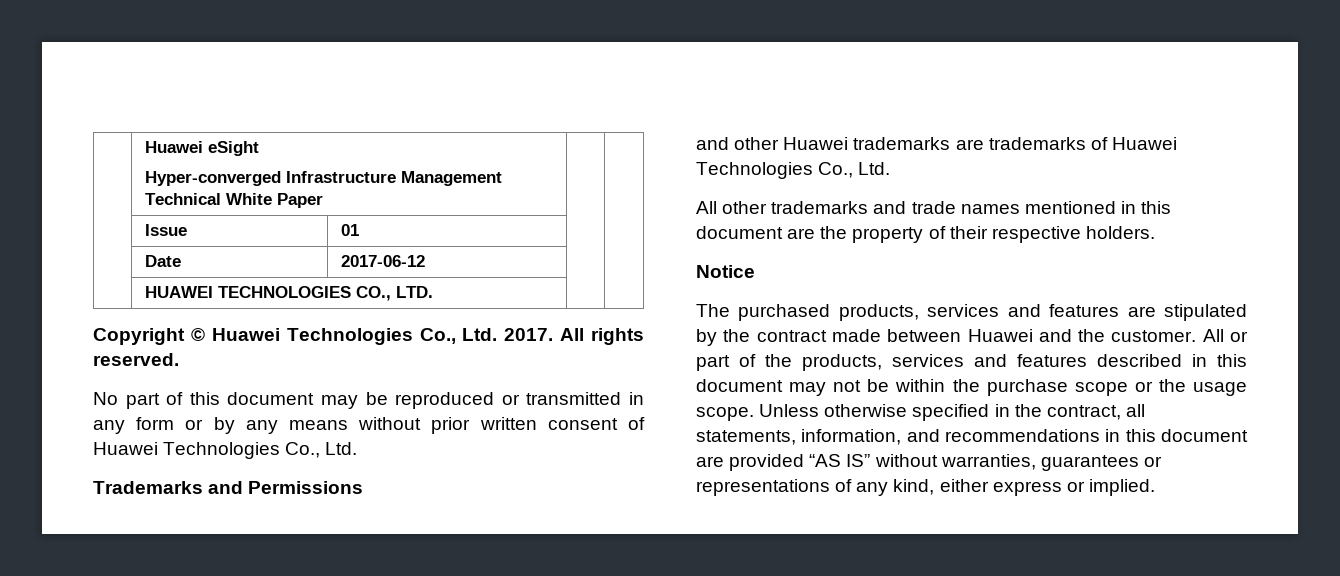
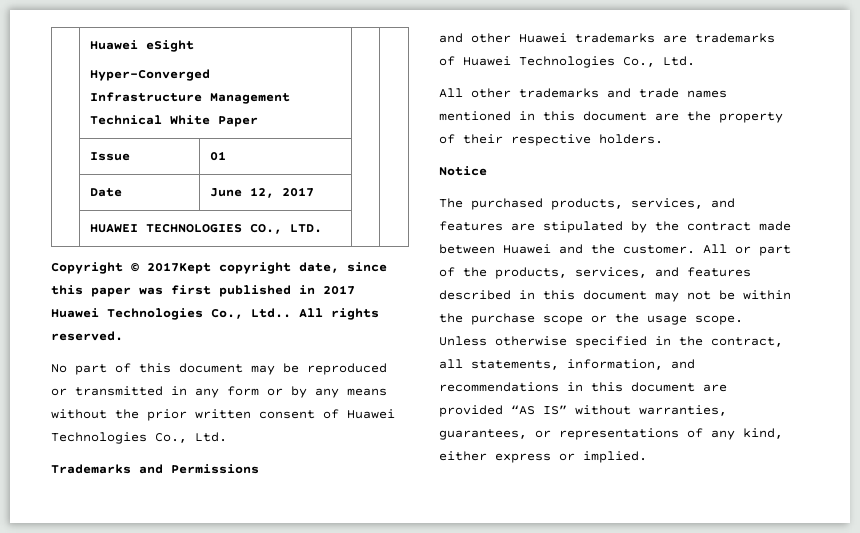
[145,171,282,186] Hyper-converged -> [89,69,210,81] Hyper-Converged //
[341,255,426,267] 2017-06-12 -> [209,187,314,198] June 12, 2017
[211,328,554,345] Huawei Technologies Co., Ltd. 2017. -> [147,262,387,274] [51,285,355,297] [51,308,291,320] 2017Kept copyright date, since this paper was first published in 2017 Huawei Technologies Co., Ltd..
(422, 423) none -> [115,409,139,419] the
[927,304,1000,317] services -> [631,198,703,209] services,
[892,354,964,367] services -> [575,267,647,278] services,
[1040,455,1139,471] guarantees -> [439,429,527,440] guarantees,

